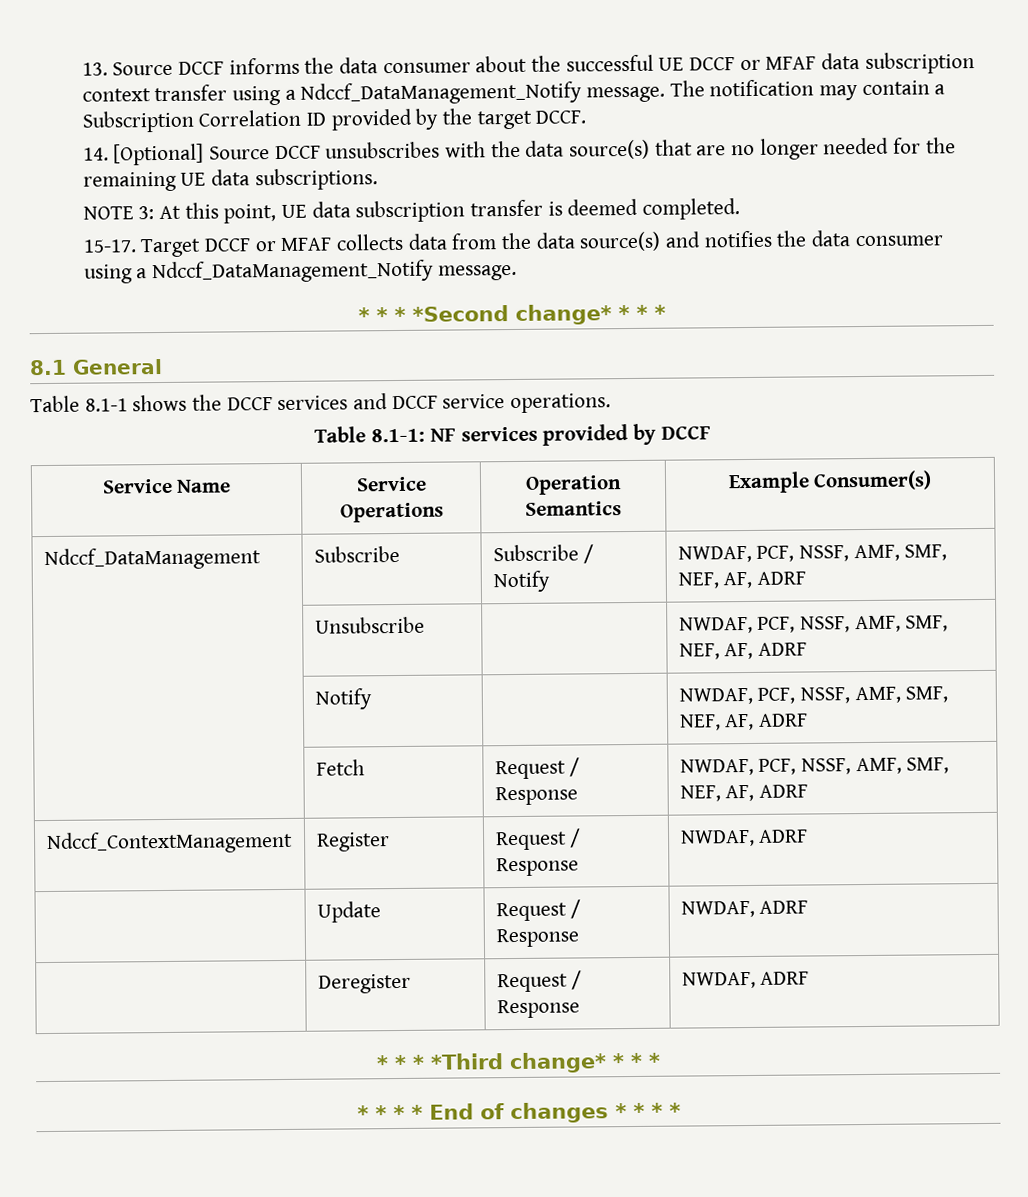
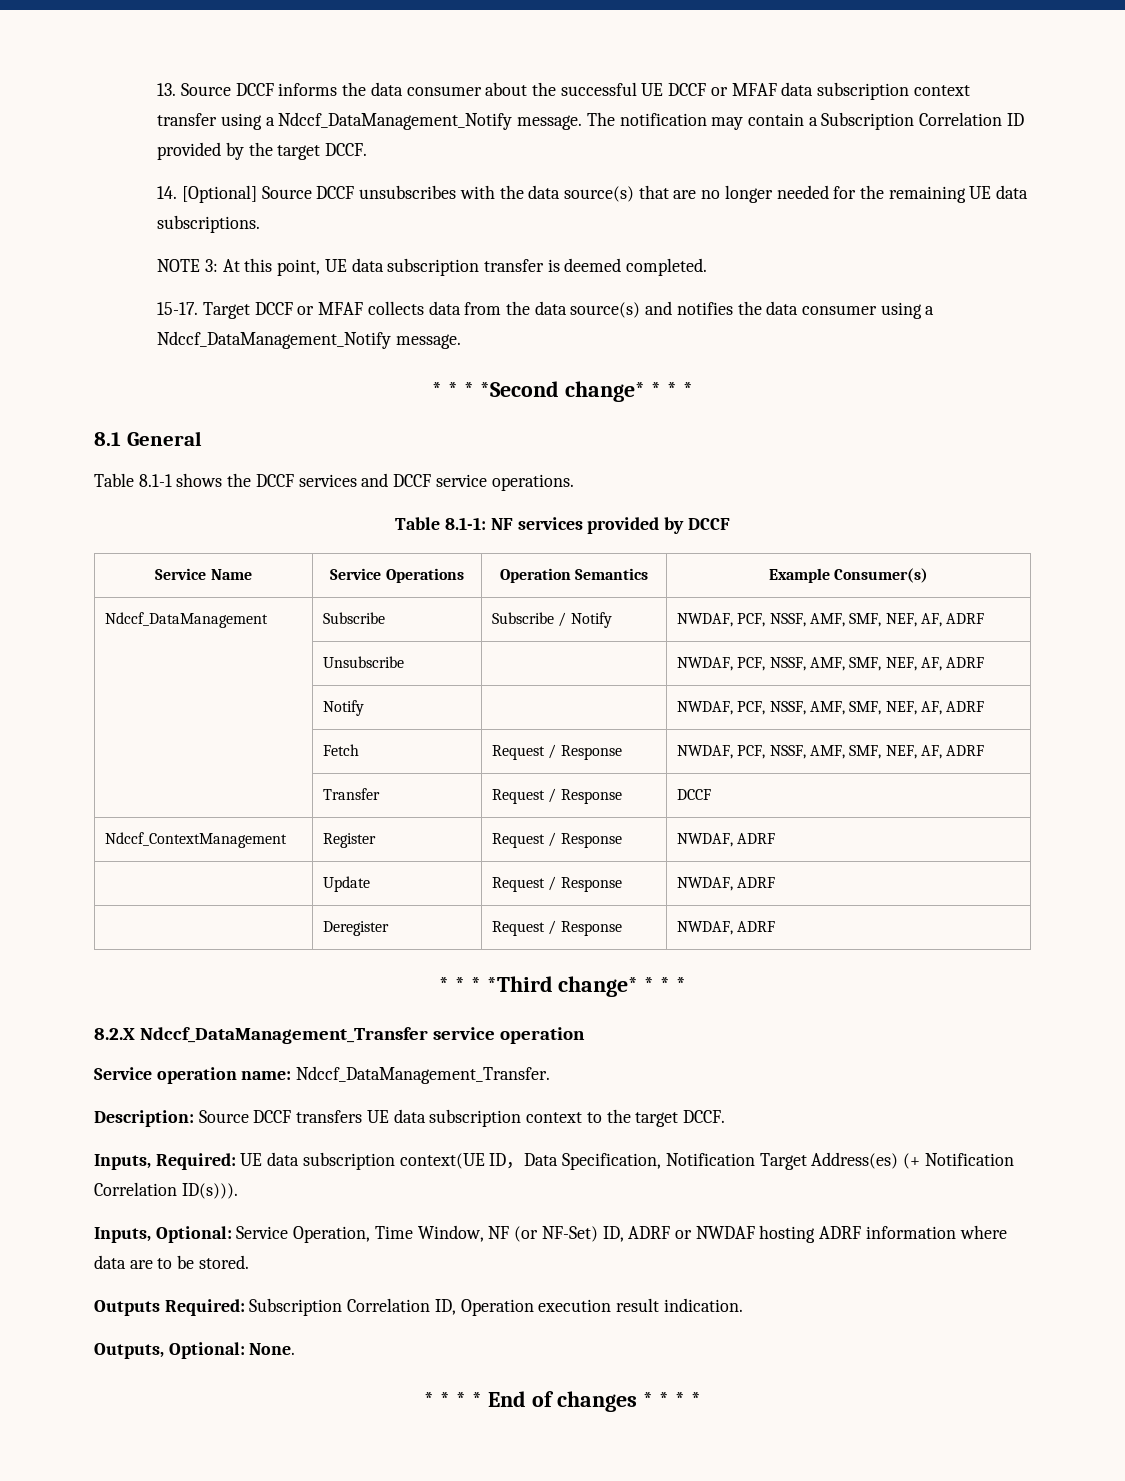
(808, 791) none -> [323,788,381,800] [492,788,622,804] [677,789,712,800] // | Transfer | Request / Response | DCCF
(661, 1060) none -> [94,1027,586,1044] [94,1066,551,1084] [94,1109,725,1127] [94,1152,1014,1170] [94,1182,238,1199] [94,1225,1007,1243] [94,1255,249,1269] [94,1298,743,1316] [94,1342,296,1359] // 8.2.X Ndccf_DataManagement_Transfer service operation // Service operation name: Ndccf_DataManagement_Transfer. // Description: Source DCCF transfers UE data subscription context to the target DCCF. // Inputs, Required: UE data subscription context(UE ID，Data Specification, Notification Target Address(es) (+ Notification Correlation ID(s))). // Inputs, Optional: Service Operation, Time Window, NF (or NF-Set) ID, ADRF or NWDAF hosting ADRF information where data are to be stored. // Outputs Required: Subscription Correlation ID, Operation execution result indication. // Outputs, Optional: None.

